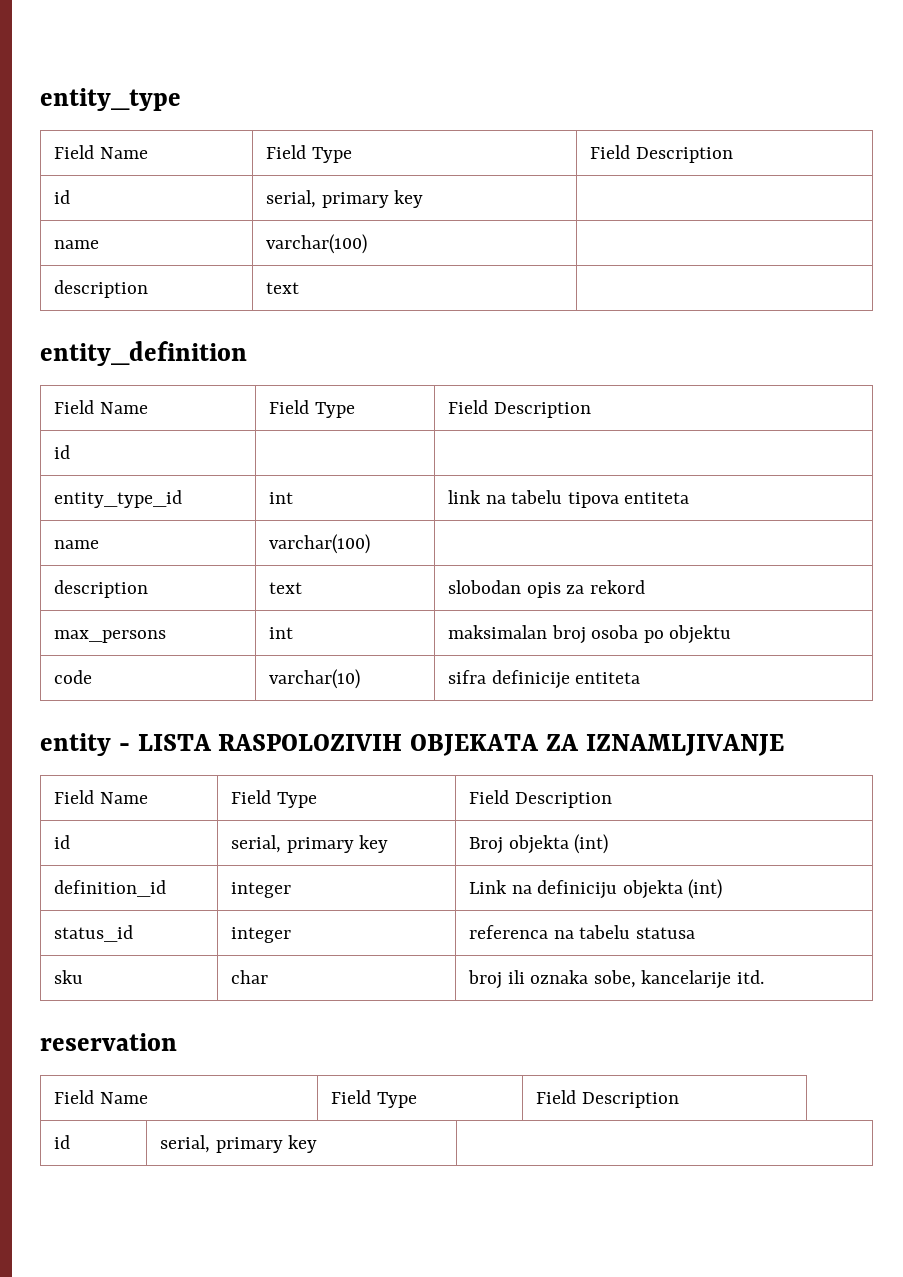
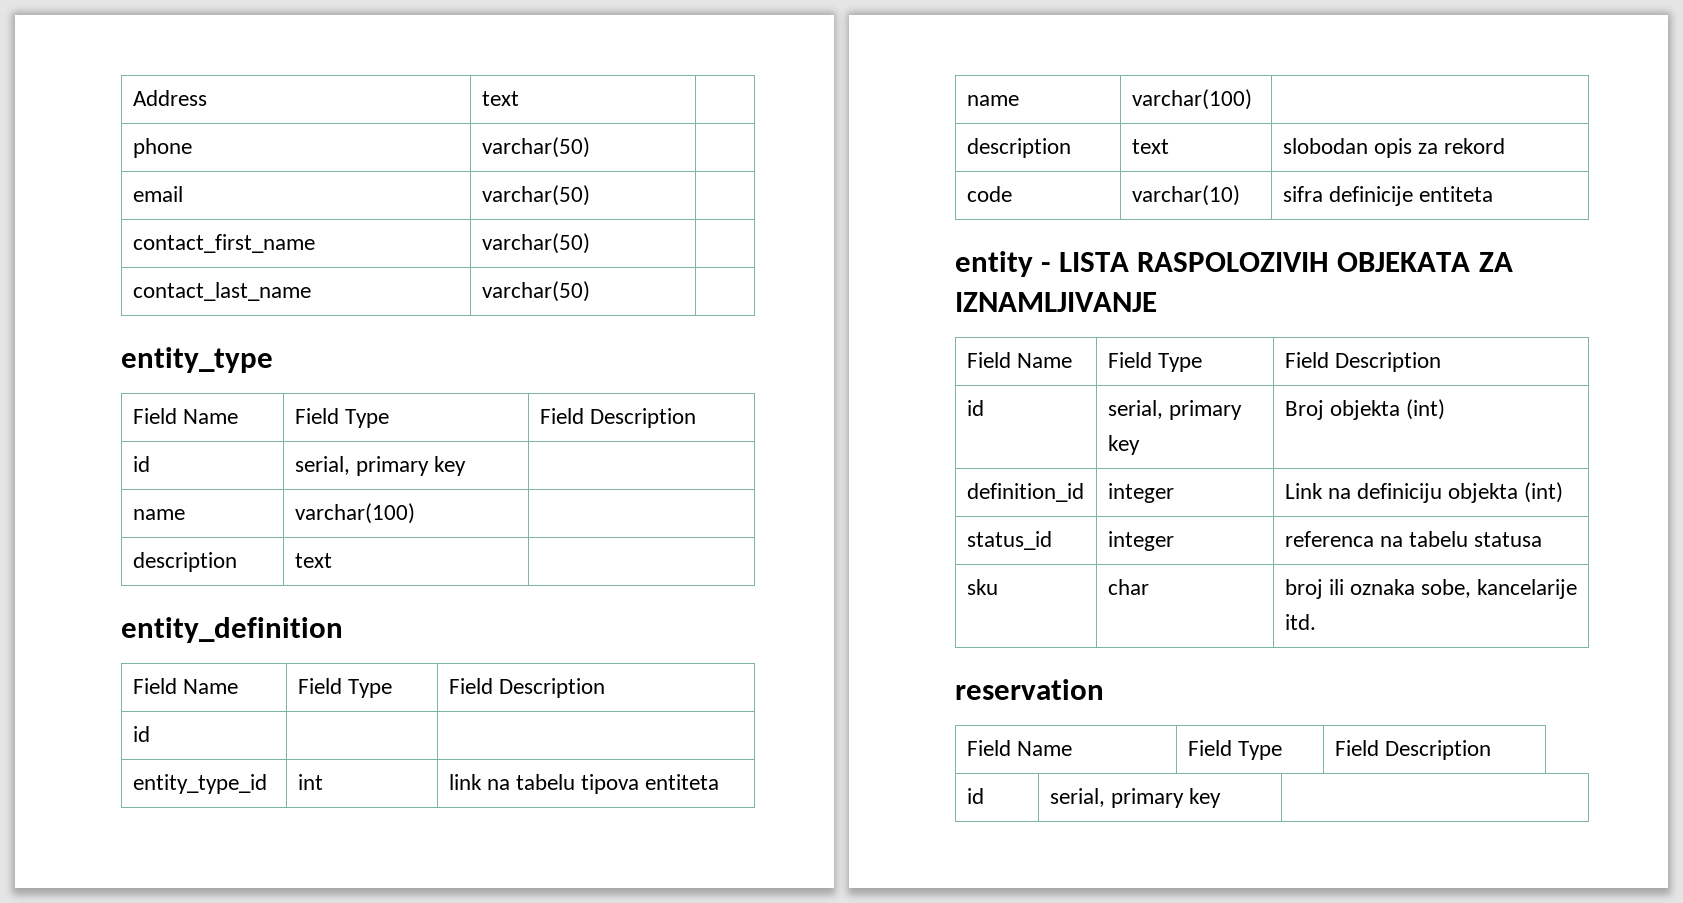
(40, 99) none -> [132,90,207,106] [481,91,519,106] [132,138,192,158] [481,137,590,158] [132,186,183,202] [481,185,590,206] [132,234,315,253] [481,233,590,254] [132,282,311,301] [481,281,590,302] Address | text | // phone | varchar(50) | // email | varchar(50) | // contact_first_name | varchar(50) | // contact_last_name | varchar(50) | //
[54,630,167,643] [269,627,294,639] [448,625,732,644] // max_persons | int | maksimalan broj osoba po objektu -> (1506, 146) none

